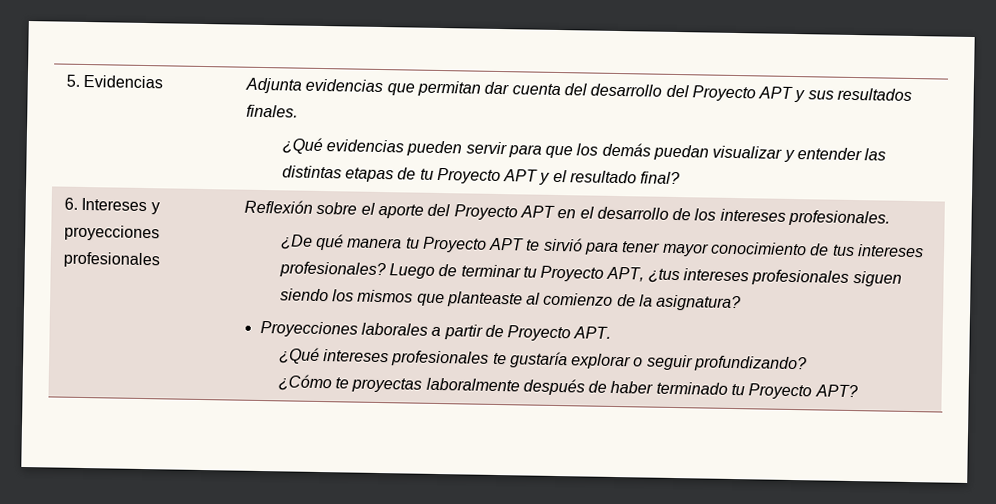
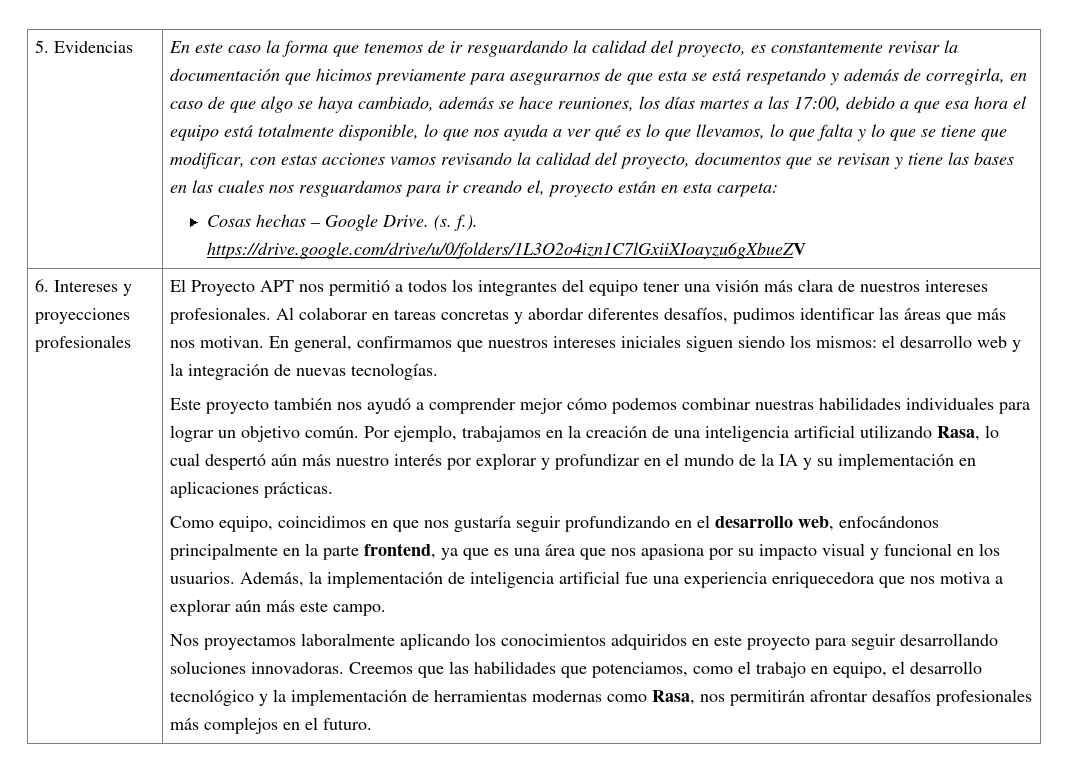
[244,77,913,103] [245,104,298,118] [281,137,887,163] [281,165,681,185] Adjunta evidencias que permitan dar cuenta del desarrollo del Proyecto APT y sus resultados finales. // ¿Qué evidencias pueden servir para que los demás puedan visualizar y entender las distintas etapas de tu Proyecto APT y el resultado final? -> [169,40,959,57] [170,68,1028,85] [170,96,1028,113] [170,124,1008,141] [170,152,1015,169] [170,180,779,197] [206,214,478,231] [206,242,806,259] En este caso la forma que tenemos de ir resguardando la calidad del proyecto, es constantemente revisar la documentación que hicimos previamente para asegurarnos de que esta se está respetando y además de corregirla, en caso de que algo se haya cambiado, además se hace reuniones, los días martes a las 17:00, debido a que esa hora el equipo está totalmente disponible, lo que nos ayuda a ver qué es lo que llevamos, lo que falta y lo que se tiene que modificar, con estas acciones vamos revisando la calidad del proyecto, documentos que se revisan y tiene las bases en las cuales nos resguardamos para ir creando el, proyecto están en esta carpeta: // Cosas hechas – Google Drive. (s. f.). https://drive.google.com/drive/u/0/folders/1L3O2o4izn1C7lGxiiXIoayzu6gXbueZV
[243,199,891,227] [280,233,925,258] [278,261,902,287] [279,288,742,312] [259,320,612,342] [278,347,808,373] [277,374,858,400] Reflexión sobre el aporte del Proyecto APT en el desarrollo de los intereses profesionales. // ¿De qué manera tu Proyecto APT te sirvió para tener mayor conocimiento de tus intereses profesionales? Luego de terminar tu Proyecto APT, ¿tus intereses profesionales siguen siendo los mismos que planteaste al comienzo de la asignatura? // Proyecciones laborales a partir de Proyecto APT. // ¿Qué intereses profesionales te gustaría explorar o seguir profundizando? // ¿Cómo te proyectas laboralmente después de haber terminado tu Proyecto APT? -> [170,279,989,296] [170,307,1007,324] [170,335,1022,352] [170,363,439,380] [170,397,1031,414] [170,425,1000,442] [170,453,977,470] [170,481,334,498] [170,515,940,532] [170,543,1001,560] [170,571,1004,588] [170,599,387,616] [170,633,999,650] [170,661,983,678] [170,689,1033,706] [170,717,373,734] El Proyecto APT nos permitió a todos los integrantes del equipo tener una visión más clara de nuestros intereses profesionales. Al colaborar en tareas concretas y abordar diferentes desafíos, pudimos identificar las áreas que más nos motivan. En general, confirmamos que nuestros intereses iniciales siguen siendo los mismos: el desarrollo web y la integración de nuevas tecnologías. // Este proyecto también nos ayudó a comprender mejor cómo podemos combinar nuestras habilidades individuales para lograr un objetivo común. Por ejemplo, trabajamos en la creación de una inteligencia artificial utilizando Rasa, lo cual despertó aún más nuestro interés por explorar y profundizar en el mundo de la IA y su implementación en aplicaciones prácticas. // Como equipo, coincidimos en que nos gustaría seguir profundizando en el desarrollo web, enfocándonos principalmente en la parte frontend, ya que es una área que nos apasiona por su impacto visual y funcional en los usuarios. Además, la implementación de inteligencia artificial fue una experiencia enriquecedora que nos motiva a explorar aún más este campo. // Nos proyectamos laboralmente aplicando los conocimientos adquiridos en este proyecto para seguir desarrollando soluciones innovadoras. Creemos que las habilidades que potenciamos, como el trabajo en equipo, el desarrollo tecnológico y la implementación de herramientas modernas como Rasa, nos permitirán afrontar desafíos profesionales más complejos en el futuro.

